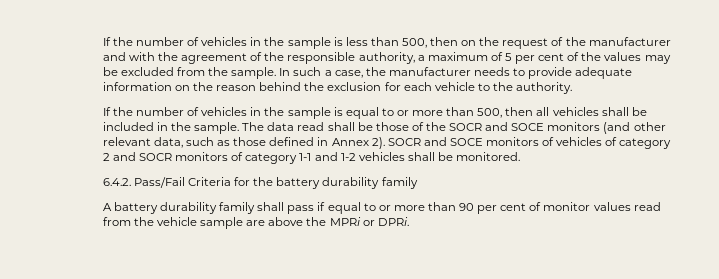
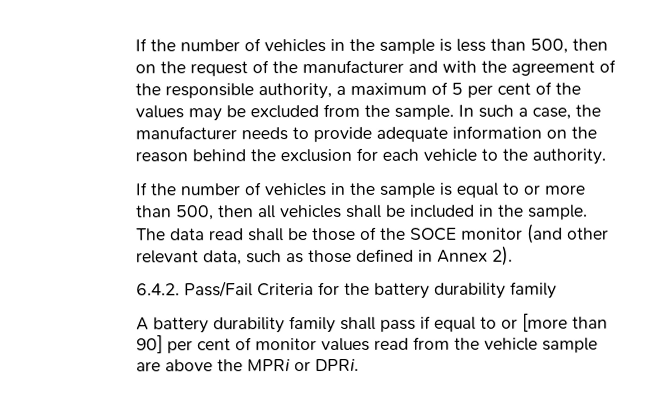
[449,122,601,131] SOCR and SOCE monitors -> [410,227,524,241] SOCE monitor
[387,137,672,149] [102,152,521,164] SOCR and SOCE monitors of vehicles of category 2 and SOCR monitors of category 1-1 and 1-2 vehicles shall be monitored. -> (514, 255) none
[393,202,475,211] more than 90 -> [522,313,609,332] [136,335,164,354] [more than 90]

